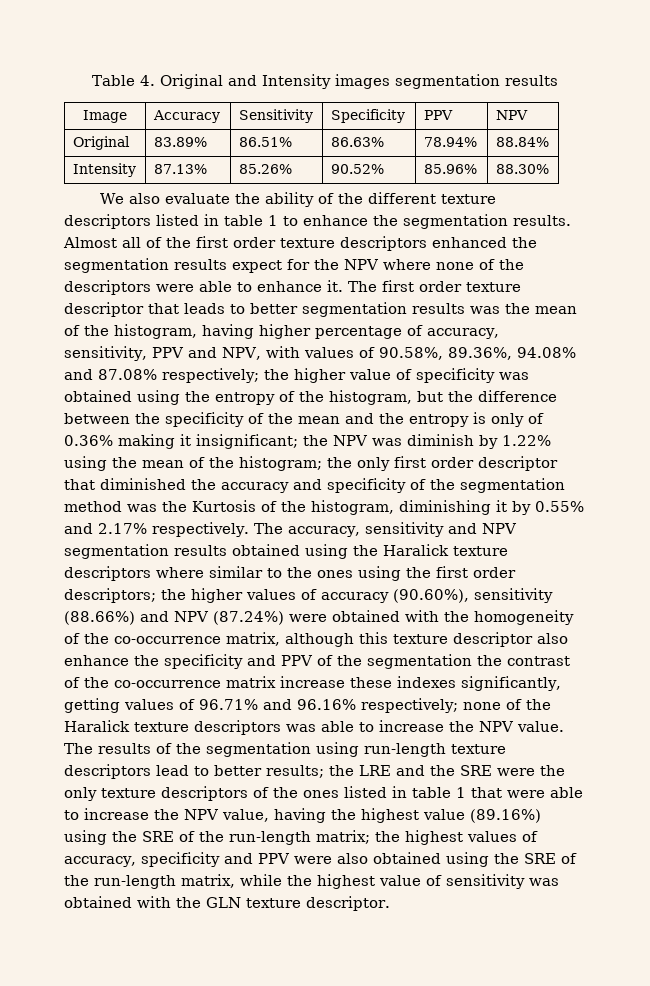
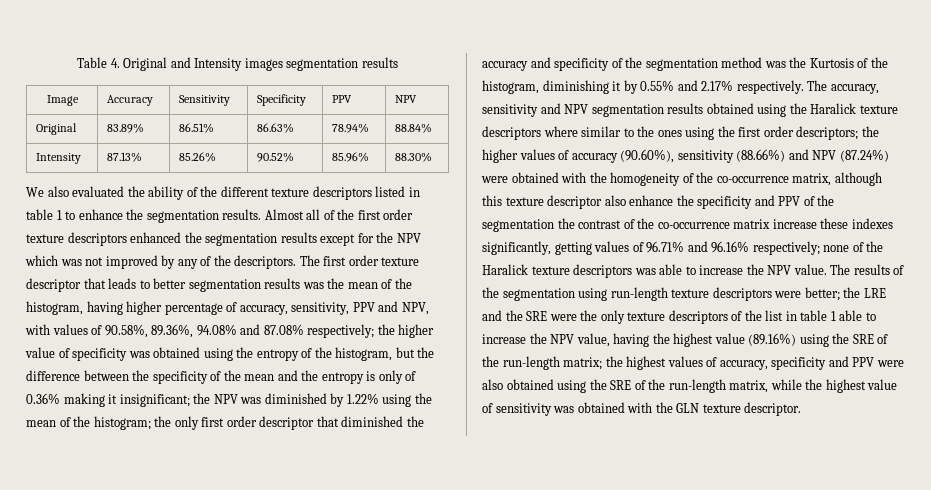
[164,193,230,204] evaluate -> [72,186,125,197] evaluated
[232,260,282,273] expect -> [320,234,356,246] except
[383,259,524,270] [64,280,343,295] where none of the descriptors were able to enhance it. -> [25,255,297,269] which was not improved by any of the descriptors.
[407,434,474,446] diminish -> [264,393,327,404] diminished
[156,765,324,778] lead to better results; -> [774,287,840,301] were better;
[303,786,545,798] ones listed in table 1 that were -> [765,310,836,321] list in table 1

